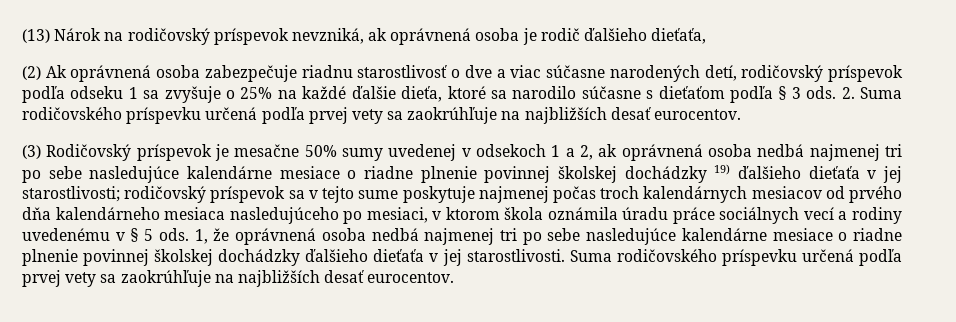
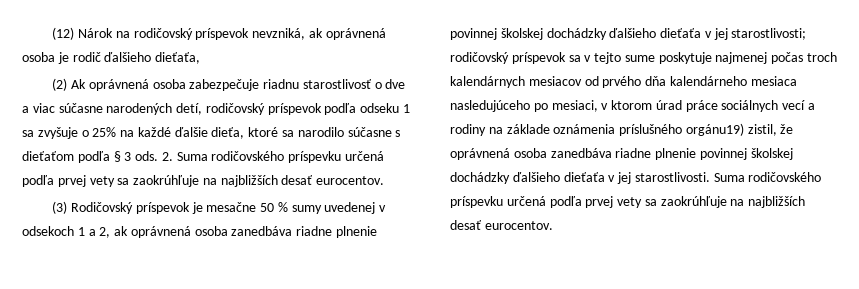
[22,29,50,43] (13) -> [52,27,75,40] (12)
[304,145,337,157] 50% -> [260,202,288,212] 50 %
[757,144,903,161] [22,164,731,183] nedbá najmenej tri po sebe nasledujúce kalendárne mesiace o riadne plnenie povinnej školskej dochádzky 19) -> [231,226,378,238] [450,28,607,40] zanedbáva riadne plnenie povinnej školskej dochádzky
[504,207,669,220] škola oznámila úradu -> [655,100,682,110] úrad
[22,228,848,245] uvedenému v § 5 ods. 1, že oprávnená osoba nedbá najmenej tri po sebe nasledujúce kalendárne mesiace o -> [488,123,794,136] [450,148,612,160] na základe oznámenia príslušného orgánu19) zistil, že oprávnená osoba zanedbáva

